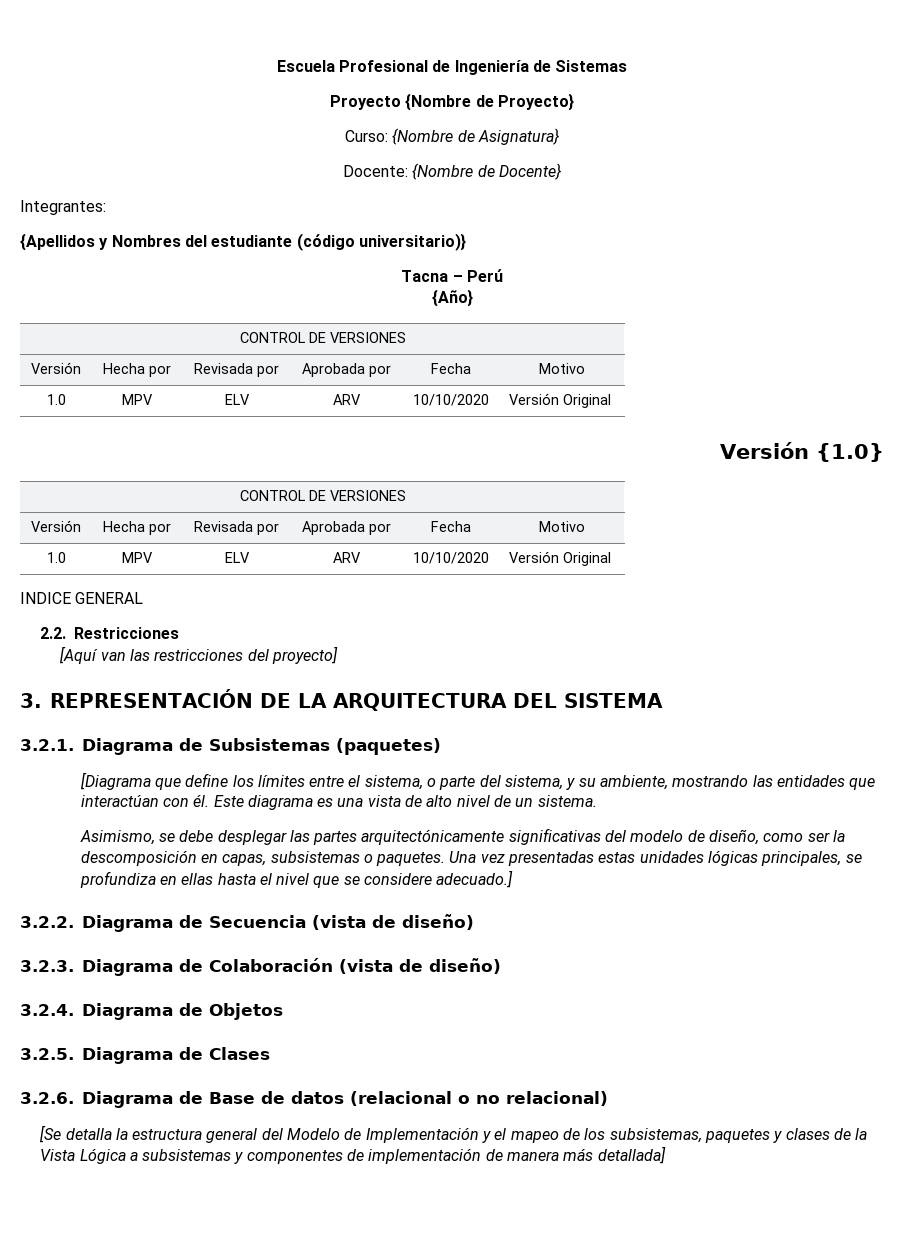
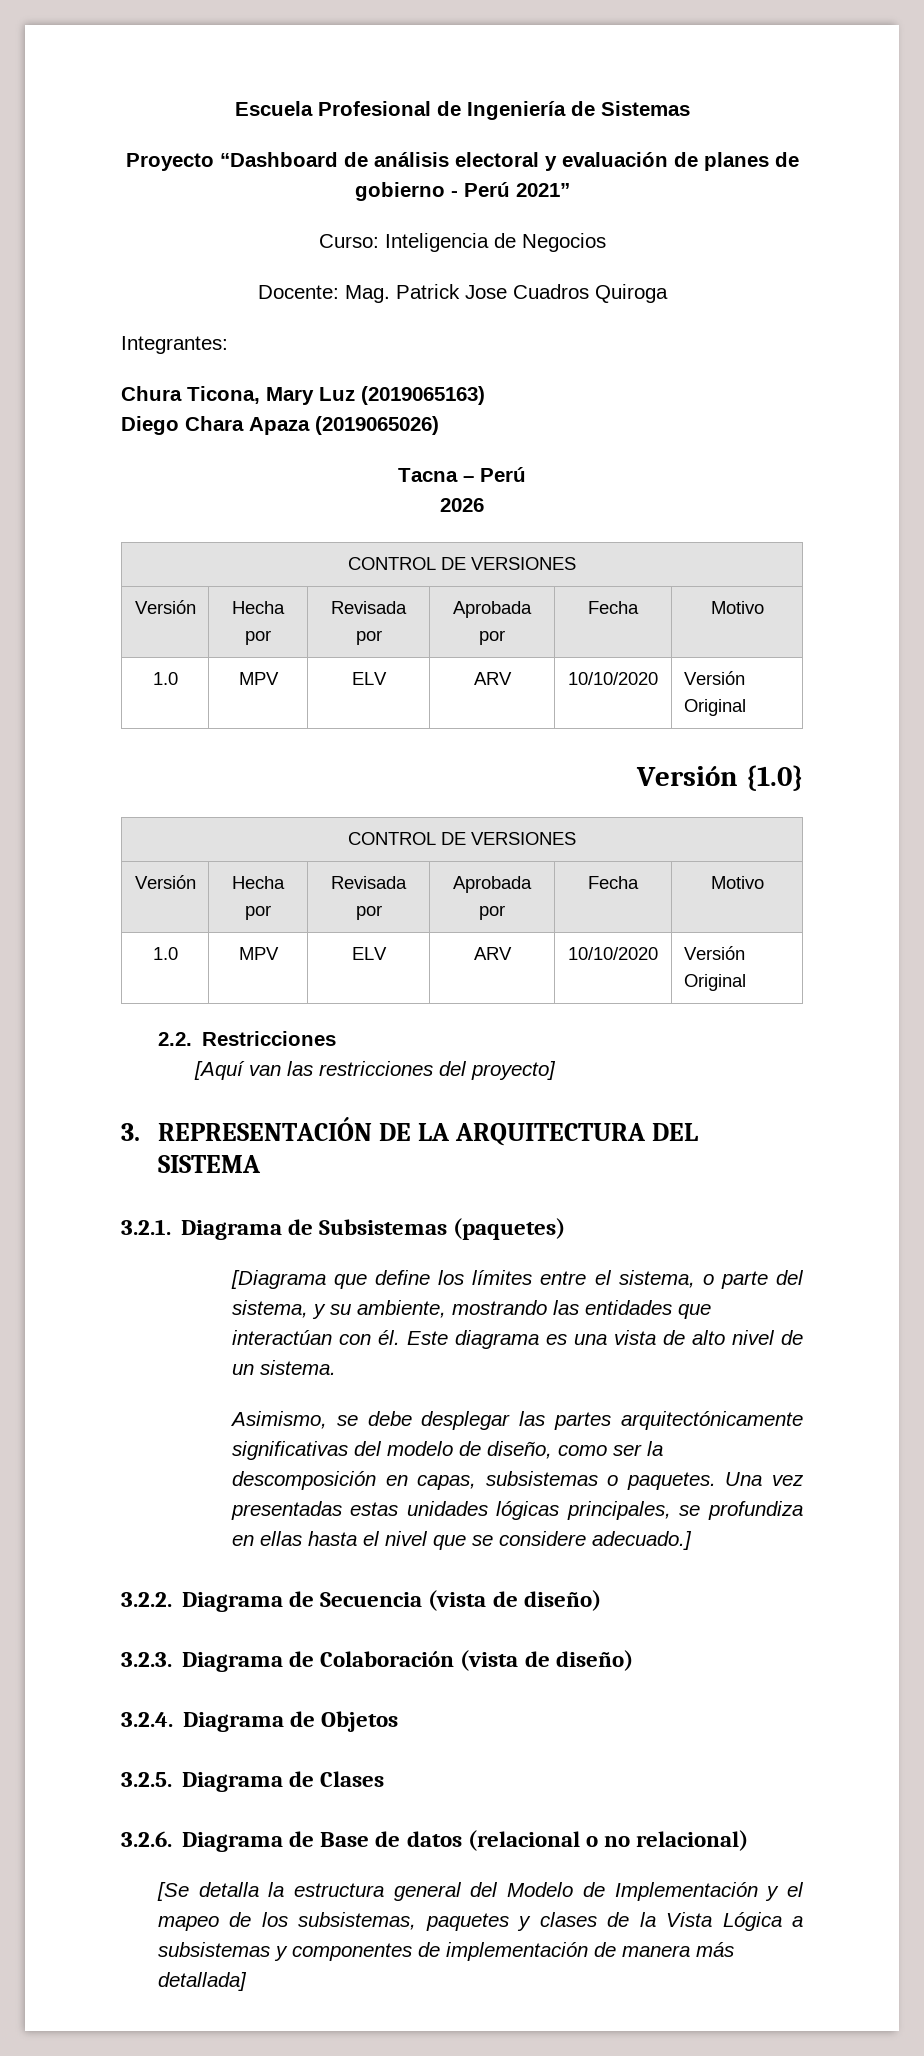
[405,93,574,111] [345,128,559,145] [343,163,561,180] [20,200,106,215] [20,233,466,251] {Nombre de Proyecto} // Curso: {Nombre de Asignatura} // Docente: {Nombre de Docente} // Integrantes: // {Apellidos y Nombres del estudiante (código universitario)} -> [219,152,799,171] [354,182,570,201] [318,233,606,252] [257,284,668,303] [121,336,228,354] [121,386,485,405] [121,416,439,435] “Dashboard de análisis electoral y evaluación de planes de gobierno - Perú 2021” // Curso: Inteligencia de Negocios // Docente: Mag. Patrick Jose Cuadros Quiroga // Integrantes: // Chura Ticona, Mary Luz (2019065163) // Diego Chara Apaza (2019065026)
[431,289,473,307] {Año} -> [440,498,484,512] 2026
[20,592,144,604] // INDICE GENERAL -> (746, 982) none

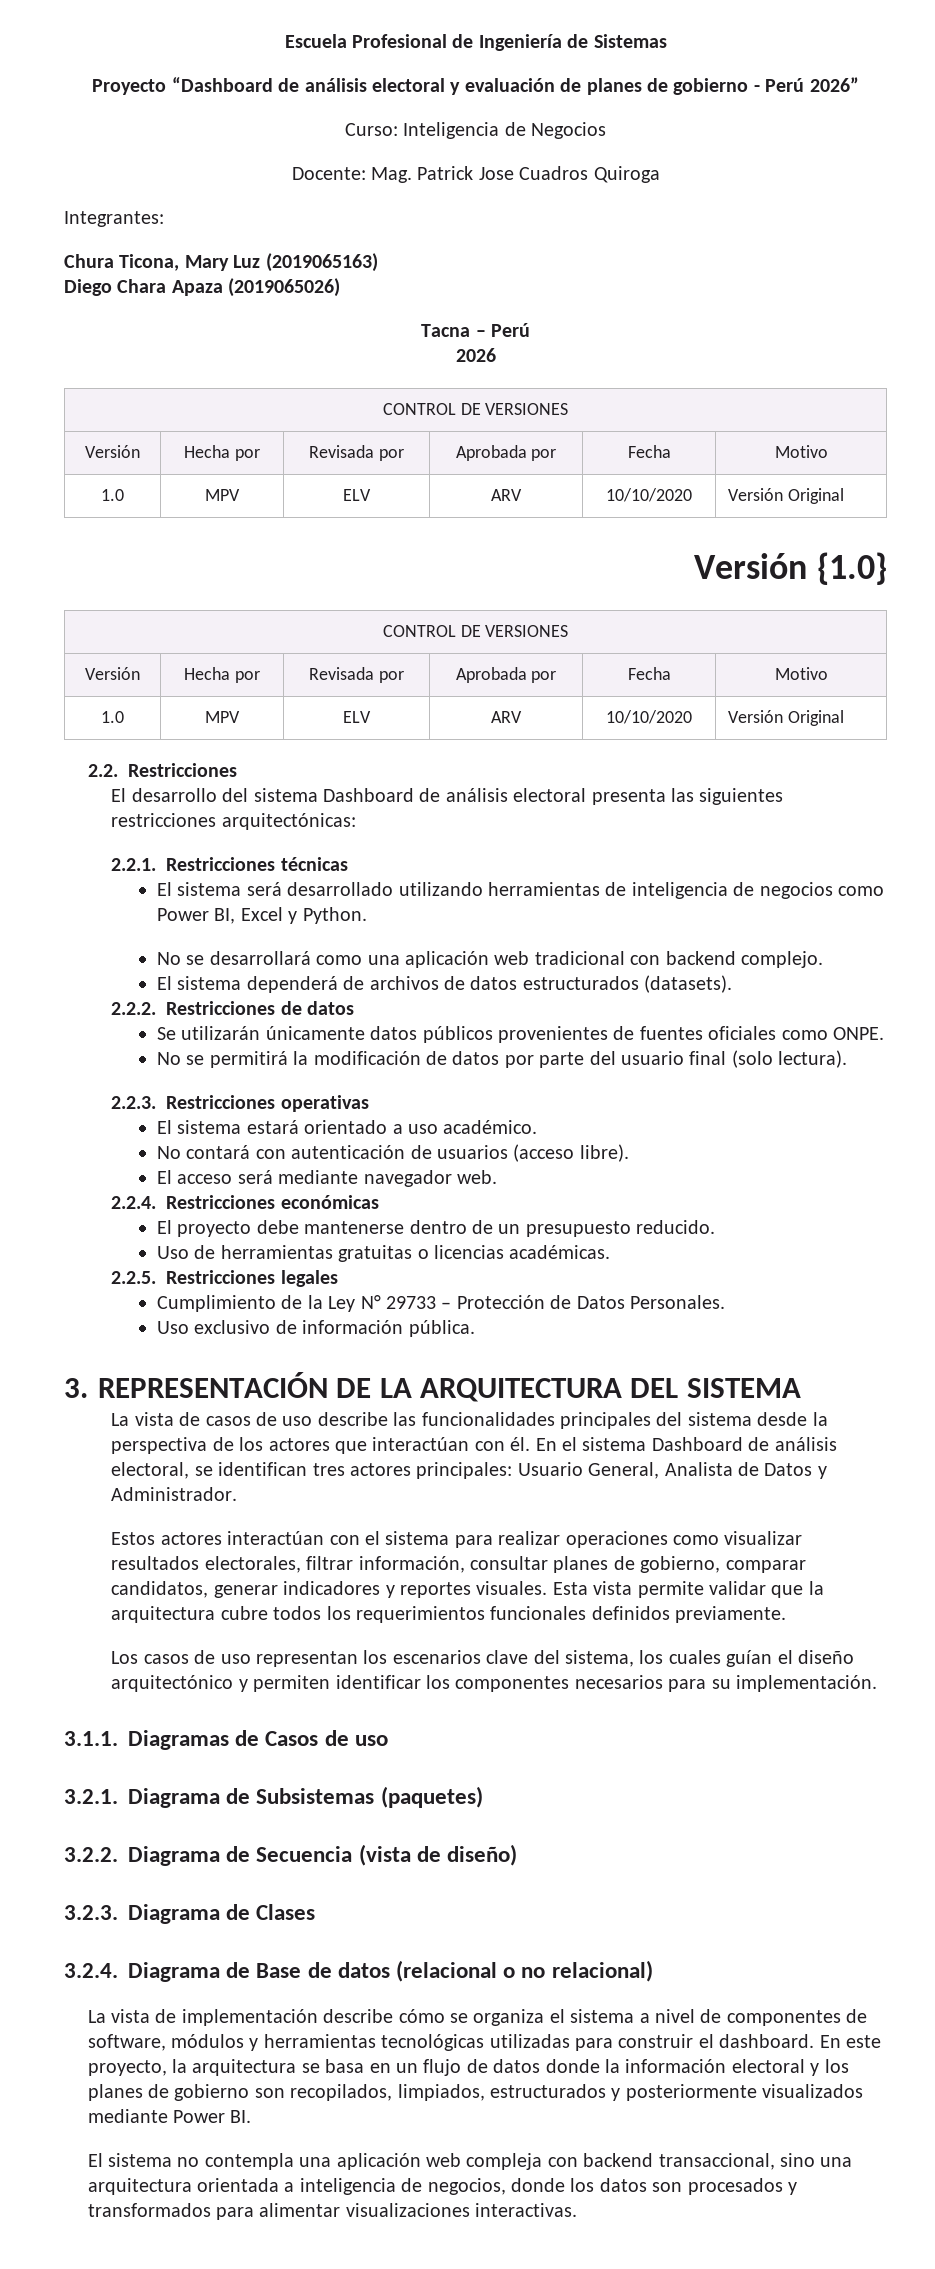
[515,183,570,197] 2021” -> [809,77,859,92] 2026”
[193,1061,556,1080] [Aquí van las restricciones del proyecto] -> [111,788,784,805] [111,813,356,830] [111,857,348,871] [156,882,884,899] [156,907,367,924] [156,951,823,968] [156,975,733,993] [111,1001,355,1015] [156,1026,884,1043] [156,1050,848,1068] [111,1095,369,1112] [156,1120,538,1134] [156,1144,629,1162] [156,1170,497,1187] [111,1195,379,1209] [156,1220,716,1237] [156,1245,611,1262] [111,1270,338,1287] [156,1295,725,1312] [156,1320,475,1337] El desarrollo del sistema Dashboard de análisis electoral presenta las siguientes restricciones arquitectónicas: // 2.2.1. Restricciones técnicas // El sistema será desarrollado utilizando herramientas de inteligencia de negocios como Power BI, Excel y Python. // No se desarrollará como una aplicación web tradicional con backend complejo. // El sistema dependerá de archivos de datos estructurados (datasets). // 2.2.2. Restricciones de datos // Se utilizarán únicamente datos públicos provenientes de fuentes oficiales como ONPE. // No se permitirá la modificación de datos por parte del usuario final (solo lectura). // 2.2.3. Restricciones operativas // El sistema estará orientado a uso académico. // No contará con autenticación de usuarios (acceso libre). // El acceso será mediante navegador web. // 2.2.4. Restricciones económicas // El proyecto debe mantenerse dentro de un presupuesto reducido. // Uso de herramientas gratuitas o licencias académicas. // 2.2.5. Restricciones legales // Cumplimiento de la Ley N° 29733 – Protección de Datos Personales. // Uso exclusivo de información pública.
(261, 1164) none -> [111,1412,828,1429] [111,1437,837,1454] [111,1462,827,1479] [111,1487,238,1501] [111,1531,803,1548] [111,1556,806,1573] [111,1581,824,1598] [111,1606,787,1623] [111,1650,854,1667] [111,1675,877,1692] [64,1730,388,1750] // La vista de casos de uso describe las funcionalidades principales del sistema desde la perspectiva de los actores que interactúan con él. En el sistema Dashboard de análisis electoral, se identifican tres actores principales: Usuario General, Analista de Datos y Administrador. // Estos actores interactúan con el sistema para realizar operaciones como visualizar resultados electorales, filtrar información, consultar planes de gobierno, comparar candidatos, generar indicadores y reportes visuales. Esta vista permite validar que la arquitectura cubre todos los requerimientos funcionales definidos previamente. // Los casos de uso representan los escenarios clave del sistema, los cuales guían el diseño arquitectónico y permiten identificar los componentes necesarios para su implementación. // 3.1.1. Diagramas de Casos de uso
[230,1270,804,1289] [231,1300,711,1319] [231,1330,803,1349] [231,1360,336,1375] [229,1411,803,1430] [231,1441,663,1460] [231,1471,803,1490] [230,1501,803,1520] [231,1531,692,1550] // [Diagrama que define los límites entre el sistema, o parte del sistema, y su ambiente, mostrando las entidades que interactúan con él. Este diagrama es una vista de alto nivel de un sistema. // Asimismo, se debe desplegar las partes arquitectónicamente significativas del modelo de diseño, como ser la descomposición en capas, subsistemas o paquetes. Una vez presentadas estas unidades lógicas principales, se profundiza en ellas hasta el nivel que se considere adecuado.] -> (483, 1797) none
[320,1650,633,1671] [121,1711,399,1732] [121,1771,315,1792] Colaboración (vista de diseño) // 3.2.4. Diagrama de Objetos // 3.2.5. Diagrama de -> (251, 1912) none
[121,1831,172,1847] 3.2.6. -> [64,1963,118,1978] 3.2.4.
[156,1882,804,1901] [157,1912,803,1931] [157,1942,734,1961] [157,1972,247,1991] [Se detalla la estructura general del Modelo de Implementación y el mapeo de los subsistemas, paquetes y clases de la Vista Lógica a subsistemas y componentes de implementación de manera más detallada] -> [87,2009,868,2026] [87,2034,882,2051] [87,2059,849,2076] [87,2084,864,2101] [87,2109,252,2123] [87,2153,853,2170] [87,2178,798,2195] [87,2203,578,2220] La vista de implementación describe cómo se organiza el sistema a nivel de componentes de software, módulos y herramientas tecnológicas utilizadas para construir el dashboard. En este proyecto, la arquitectura se basa en un flujo de datos donde la información electoral y los planes de gobierno son recopilados, limpiados, estructurados y posteriormente visualizados mediante Power BI. // El sistema no contempla una aplicación web compleja con backend transaccional, sino una arquitectura orientada a inteligencia de negocios, donde los datos son procesados y transformados para alimentar visualizaciones interactivas.

